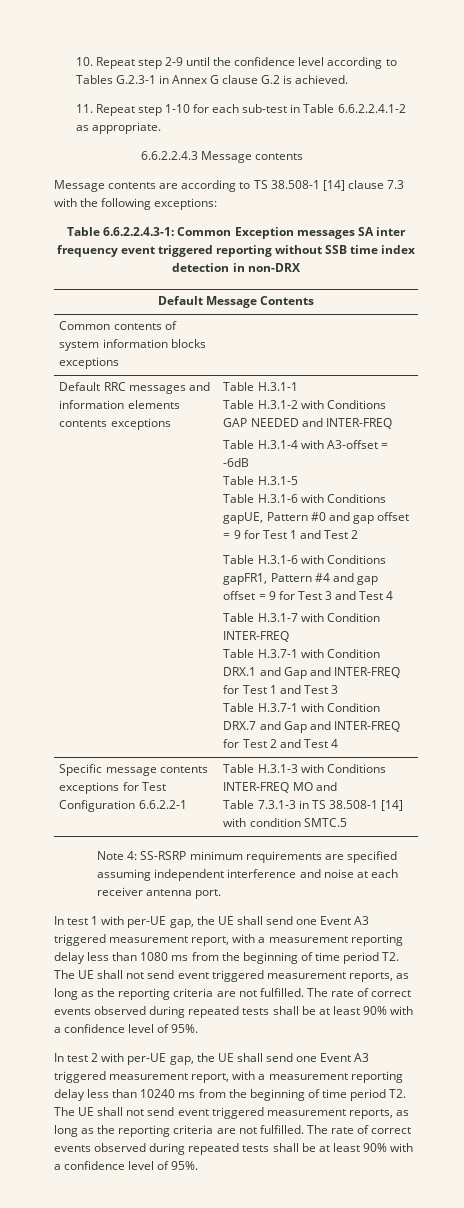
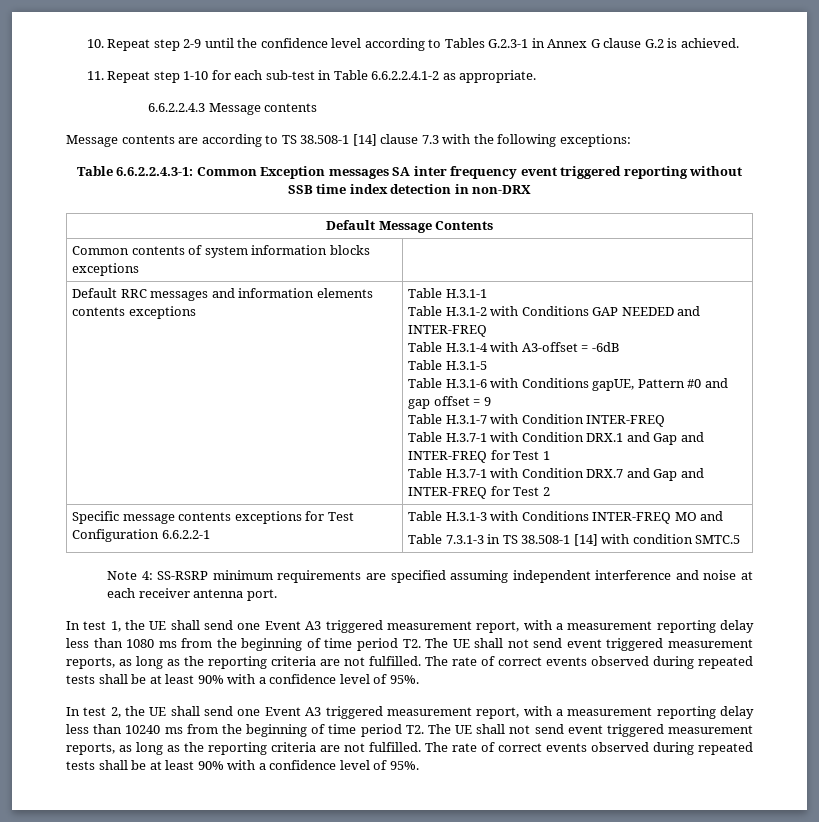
[243,530,359,539] [223,555,386,564] [223,573,378,585] [223,591,394,600] for Test 1 and Test 2 // Table H.3.1-6 with Conditions gapFR1, Pattern #4 and gap offset = 9 for Test 3 and Test 4 -> (491, 401) none
[279,685,339,694] and Test 3 -> (550, 455) none
[279,739,339,748] and Test 4 -> (550, 491) none
[91,916,194,928] 1 with per-UE gap, -> [110,621,121,632] 1,
[91,1053,194,1065] 2 with per-UE gap, -> [110,707,121,718] 2,

